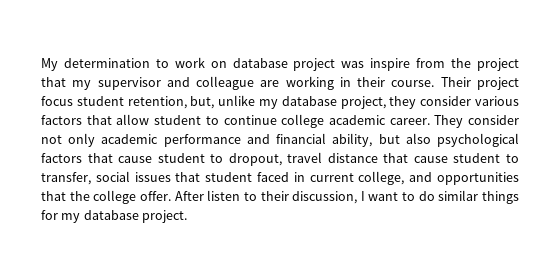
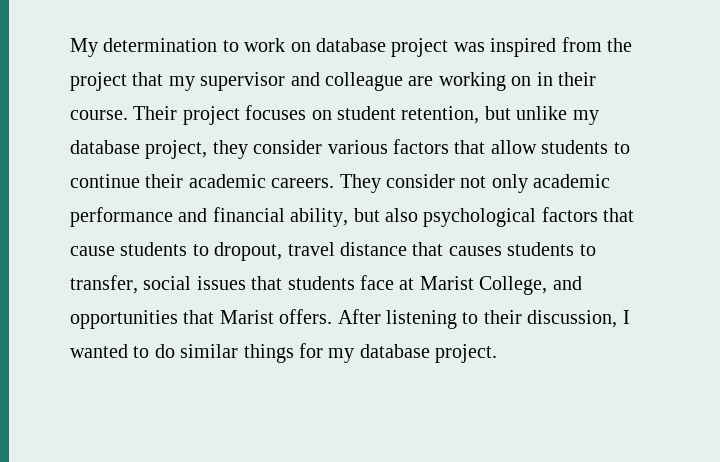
[370,58,411,71] inspire -> [490,38,557,57] inspired
(334, 83) none -> [511,76,532,86] on
[41,96,73,106] focus -> [245,105,332,120] focuses on
[190,96,215,109] but, -> [484,106,511,120] but
[154,115,202,125] student -> [541,140,609,154] students
[281,114,430,128] college academic career. -> [145,174,335,188] their academic careers.
[157,153,205,163] student -> [120,242,188,256] students
[413,153,501,163] cause student -> [448,242,575,256] causes students
[205,171,520,185] [41,190,241,204] student faced in current college, and opportunities that the college offer. After listen -> [287,275,582,295] [70,309,457,329] students face at Marist College, and opportunities that Marist offers. After listening
[368,192,399,201] want -> [70,344,128,358] wanted

